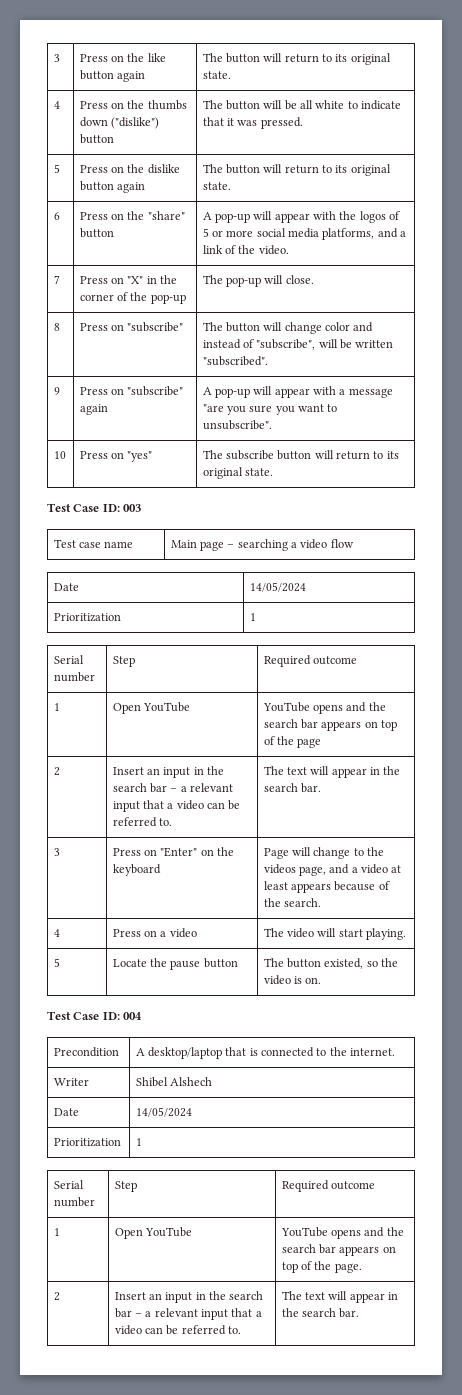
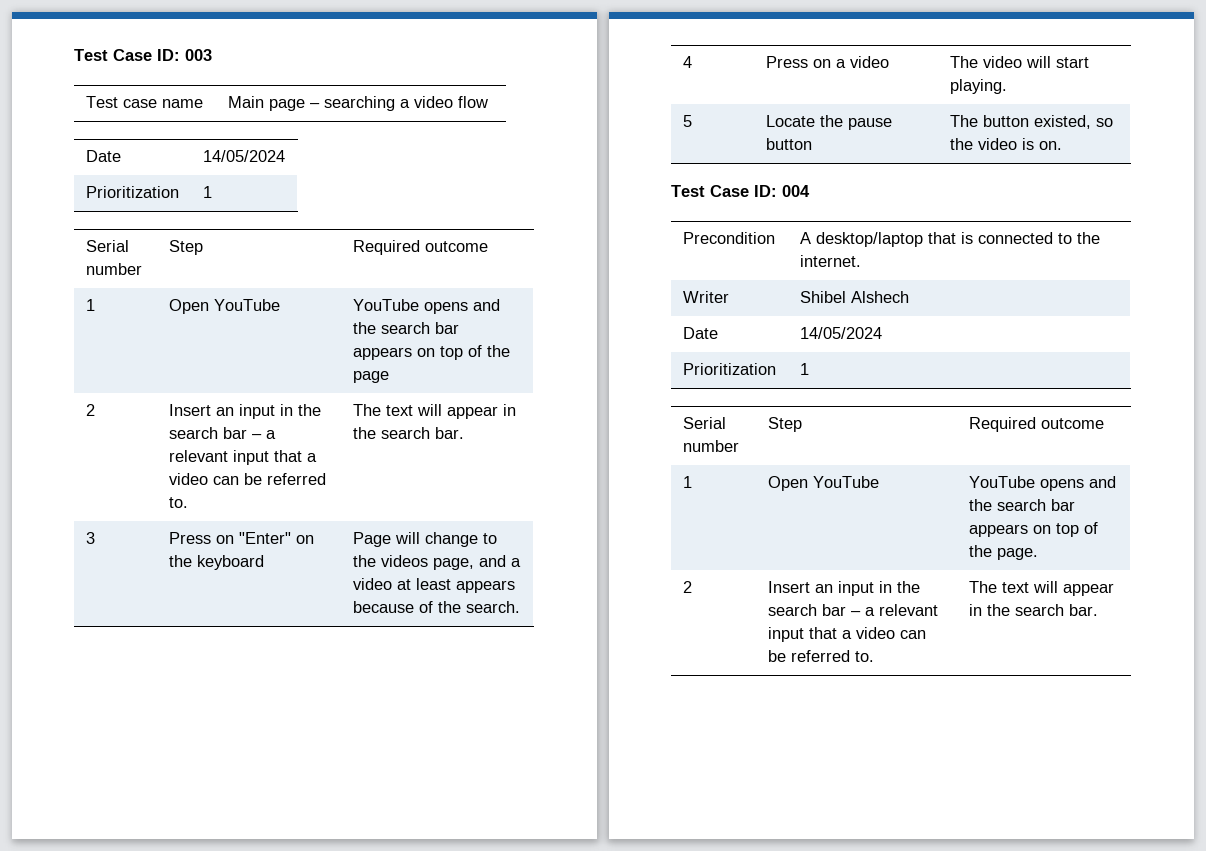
[53,54,60,62] [79,53,166,62] [79,70,145,82] [202,53,391,65] [202,71,231,79] [53,101,60,109] [79,100,187,110] [79,117,159,129] [79,134,114,144] [202,100,402,110] [202,117,303,129] [53,164,60,173] [79,164,180,174] [79,181,145,193] [202,164,391,176] [202,182,231,190] [53,212,60,220] [79,211,185,220] [79,228,114,238] [202,211,401,223] [202,228,407,240] [202,245,289,255] [53,275,60,284] [79,275,178,284] [79,292,186,304] [202,275,314,287] [53,323,60,331] [79,322,184,332] [202,322,374,334] [202,339,394,350] [202,356,268,366] [53,387,60,395] [79,386,184,396] [79,404,108,415] [202,386,393,398] [202,404,338,415] [202,420,272,430] [53,451,66,459] [79,451,153,462] [202,450,399,460] [202,467,273,479] 3 | Press on the like button again | The button will return to its original state. // 4 | Press on the thumbs down ("dislike") button | The button will be all white to indicate that it was pressed. // 5 | Press on the dislike button again | The button will return to its original state. // 6 | Press on the "share" button | A pop-up will appear with the logos of 5 or more social media platforms, and a link of the video. // 7 | Press on "X" in the corner of the pop-up | The pop-up will close. // 8 | Press on "subscribe" | The button will change color and instead of "subscribe", will be written "subscribed". // 9 | Press on "subscribe" again | A pop-up will appear with a message "are you sure you want to unsubscribe". // 10 | Press on "yes" | The subscribe button will return to its original state. // -> (74, 55) none

